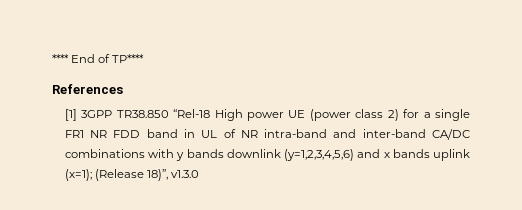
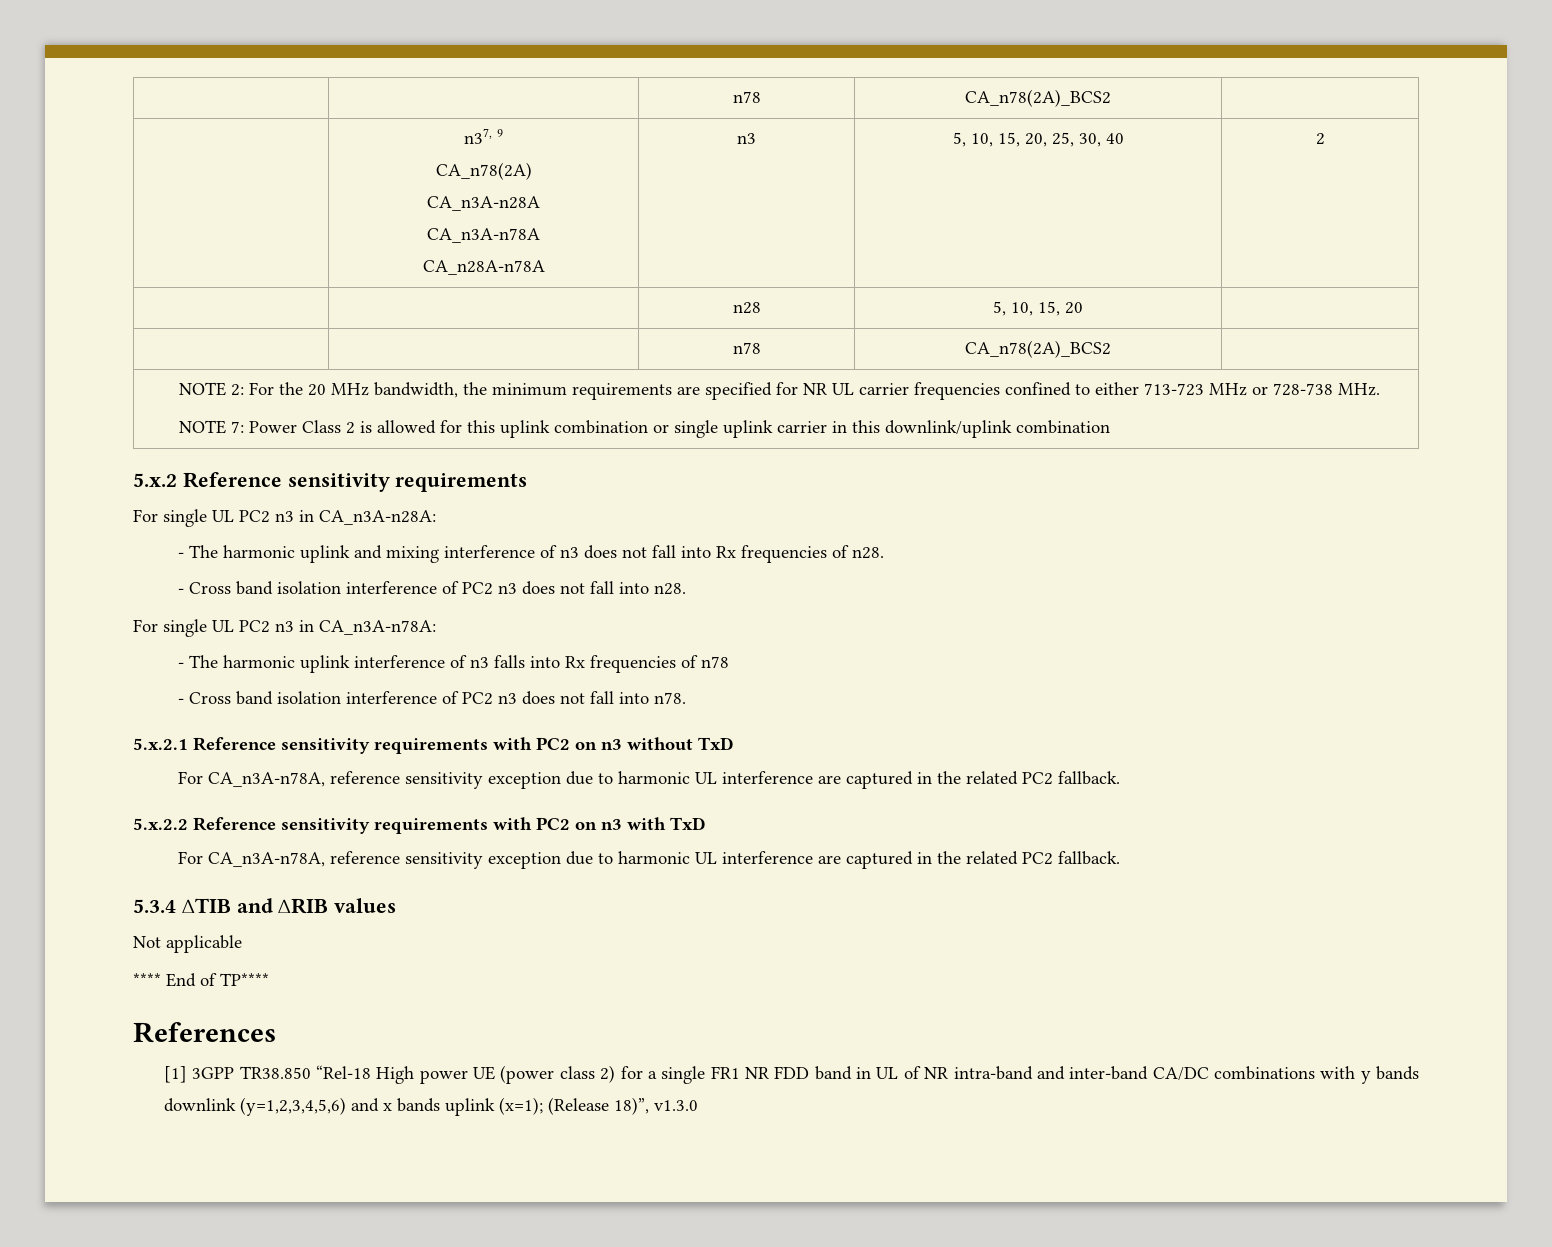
(52, 58) none -> [732,91,761,103] [965,89,1111,107] [464,128,503,144] [435,162,532,180] [427,196,540,211] [427,228,540,243] [422,260,545,275] [737,133,756,144] [952,132,1124,147] [1315,133,1325,145] [732,302,761,314] [993,301,1083,316] [732,342,761,354] [965,340,1111,358] [179,382,1381,400] [179,420,1111,438] [133,472,528,492] [133,509,436,527] [177,545,884,563] [177,581,686,595] [133,619,436,637] [177,655,729,673] [177,691,686,705] [133,737,734,754] [177,771,1120,789] [133,817,706,834] [177,851,1120,869] [133,898,397,914] [133,935,242,953] | | n78 | CA_n78(2A)_BCS2 | // | n37, 9 // CA_n78(2A) // CA_n3A-n28A // CA_n3A-n78A // CA_n28A-n78A | n3 | 5, 10, 15, 20, 25, 30, 40 | 2 // | | n28 | 5, 10, 15, 20 | // | | n78 | CA_n78(2A)_BCS2 | // NOTE 2: For the 20 MHz bandwidth, the minimum requirements are specified for NR UL carrier frequencies confined to either 713-723 MHz or 728-738 MHz. // NOTE 7: Power Class 2 is allowed for this uplink combination or single uplink carrier in this downlink/uplink combination // 5.x.2 Reference sensitivity requirements // For single UL PC2 n3 in CA_n3A-n28A: // - The harmonic uplink and mixing interference of n3 does not fall into Rx frequencies of n28. // - Cross band isolation interference of PC2 n3 does not fall into n28. // For single UL PC2 n3 in CA_n3A-n78A: // - The harmonic uplink interference of n3 falls into Rx frequencies of n78 // - Cross band isolation interference of PC2 n3 does not fall into n78. // 5.x.2.1 Reference sensitivity requirements with PC2 on n3 without TxD // For CA_n3A-n78A, reference sensitivity exception due to harmonic UL interference are captured in the related PC2 fallback. // 5.x.2.2 Reference sensitivity requirements with PC2 on n3 with TxD // For CA_n3A-n78A, reference sensitivity exception due to harmonic UL interference are captured in the related PC2 fallback. // 5.3.4 ∆TIB and ∆RIB values // Not applicable //

